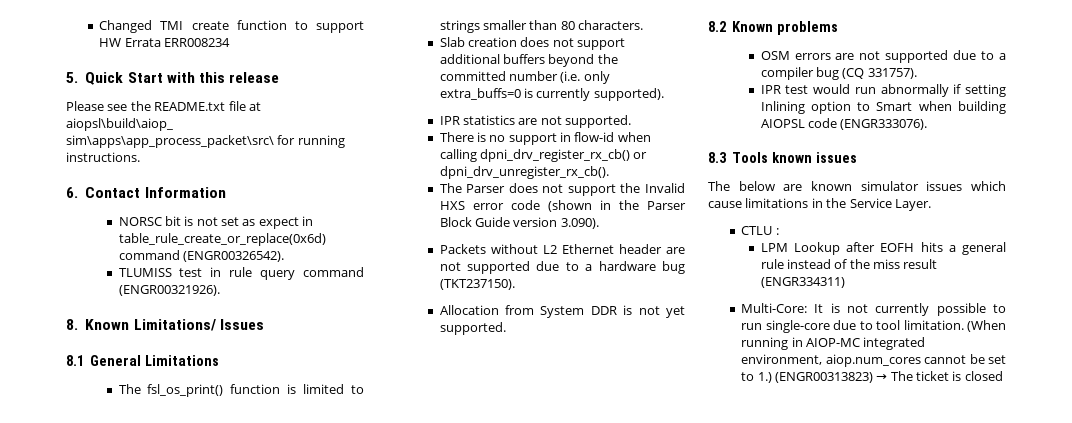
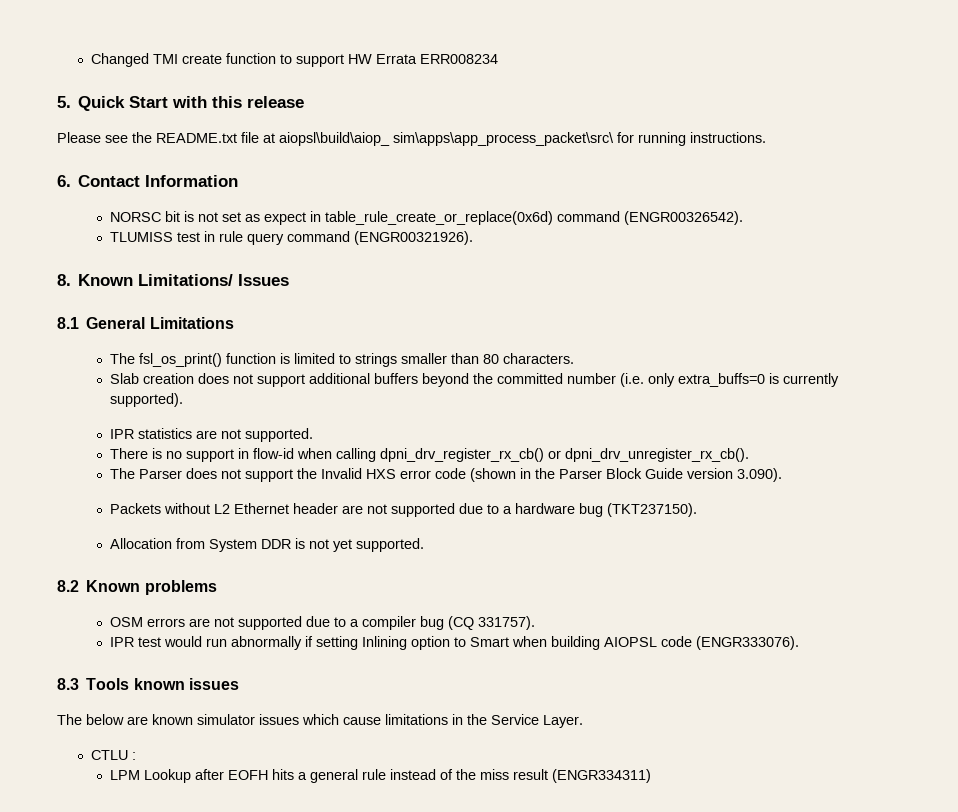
[741,303,1006,316] [741,320,1006,333] [741,337,926,350] [741,354,1006,367] [741,371,1003,383] // Multi-Core: It is not currently possible to run single-core due to tool limitation. (When running in AIOP-MC integrated environment, aiop.num_cores cannot be set to 1.) (ENGR00313823) → The ticket is closed -> (651, 776) none

